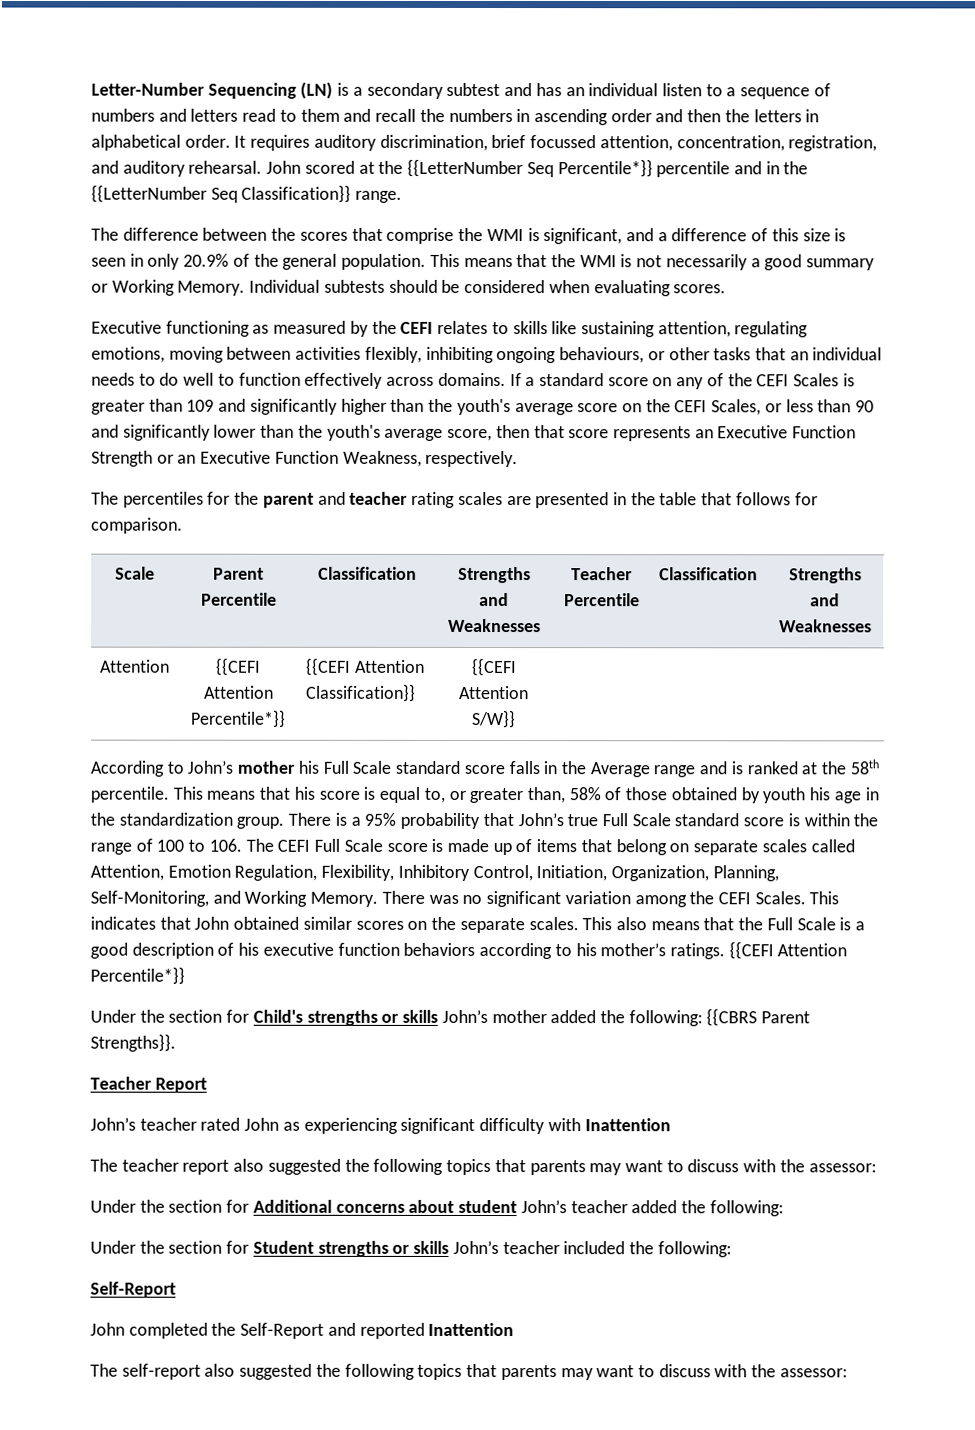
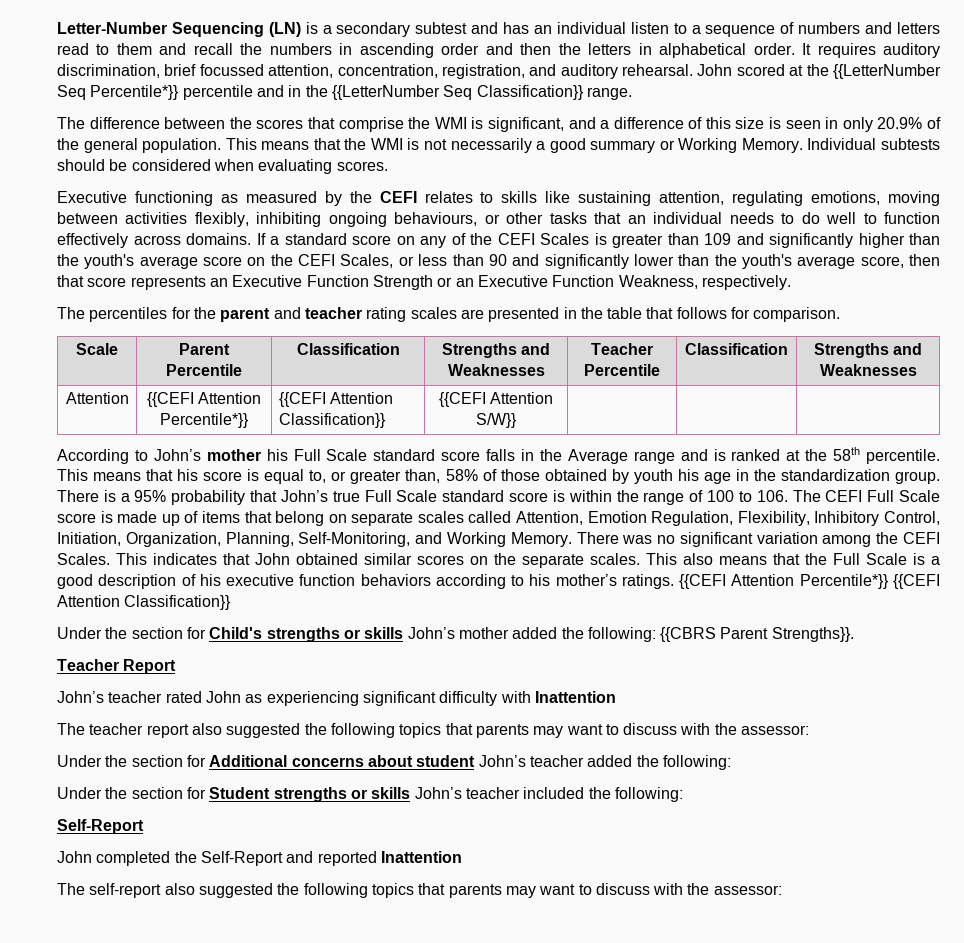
(185, 975) none -> [892,574,940,589] [57,595,232,610] {{CEFI Attention Classification}}

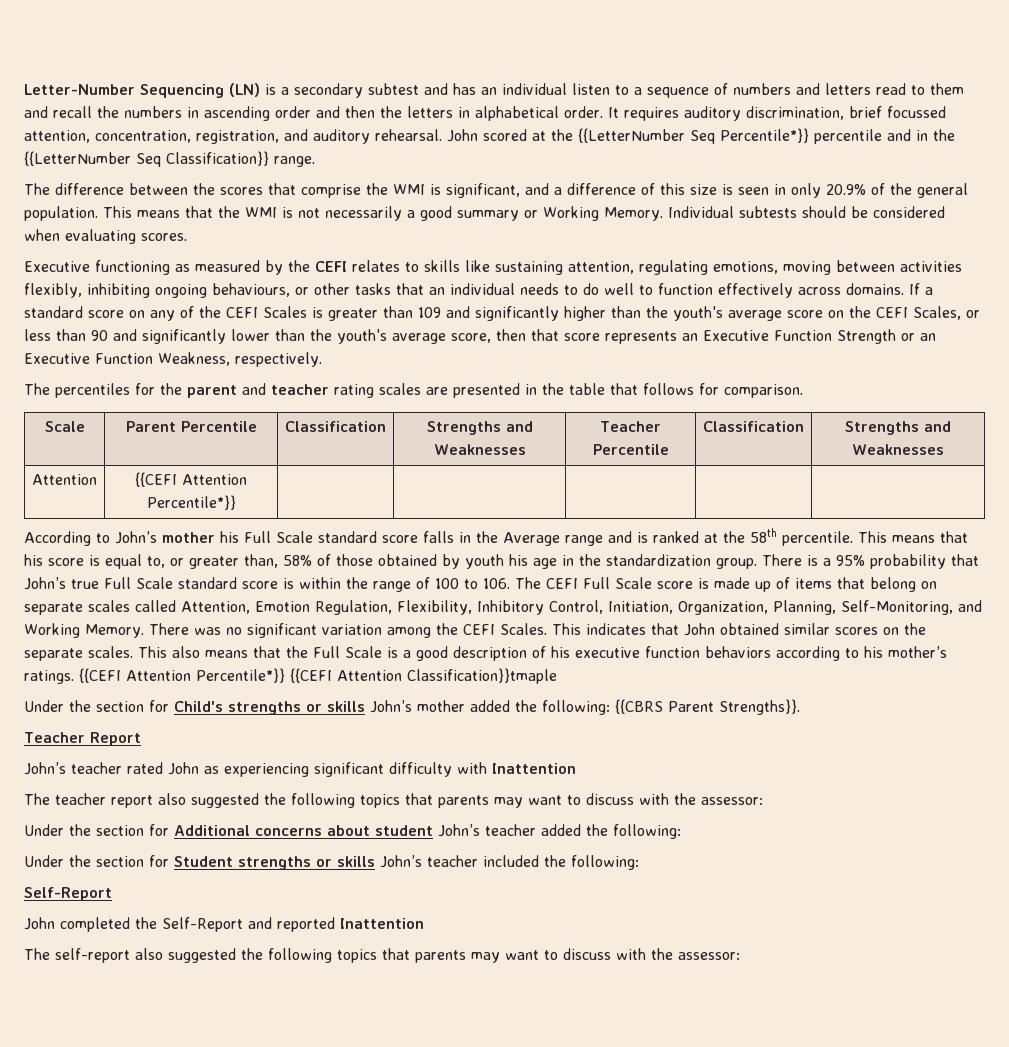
[278,392,393,407] [278,413,386,428] [438,392,554,407] [476,413,517,428] {{CEFI Attention Classification}} | {{CEFI Attention S/W}} -> (236, 502) |
[124,595,232,610] Classification}} -> [407,668,557,684] Classification}}tmaple

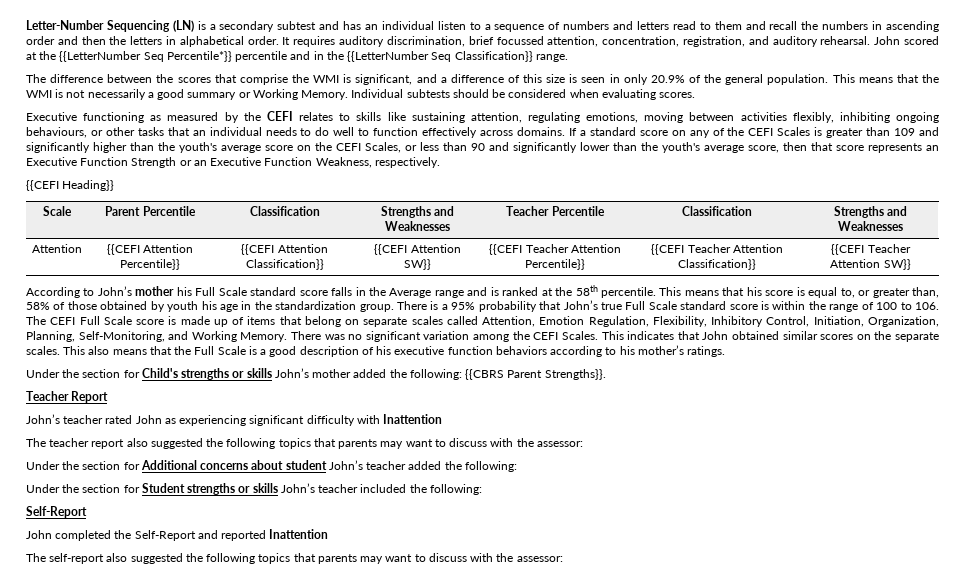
[24,383,803,398] The percentiles for the parent and teacher rating scales are presented in the table that follows for comparison. -> [26,180,115,191] {{CEFI Heading}}
[146,495,236,510] Percentile*}} | | | | | -> [120,259,180,270] [241,244,328,255] [245,259,324,270] [374,244,461,255] [404,259,431,270] [489,244,621,255] [525,259,585,270] [651,244,783,255] [678,259,756,270] [831,244,911,255] [830,259,911,270] Percentile}} | {{CEFI Attention Classification}} | {{CEFI Attention SW}} | {{CEFI Teacher Attention Percentile}} | {{CEFI Teacher Attention Classification}} | {{CEFI Teacher Attention SW}}
[79,668,557,684] {{CEFI Attention Percentile*}} {{CEFI Attention Classification}}tmaple -> (726, 351) none

